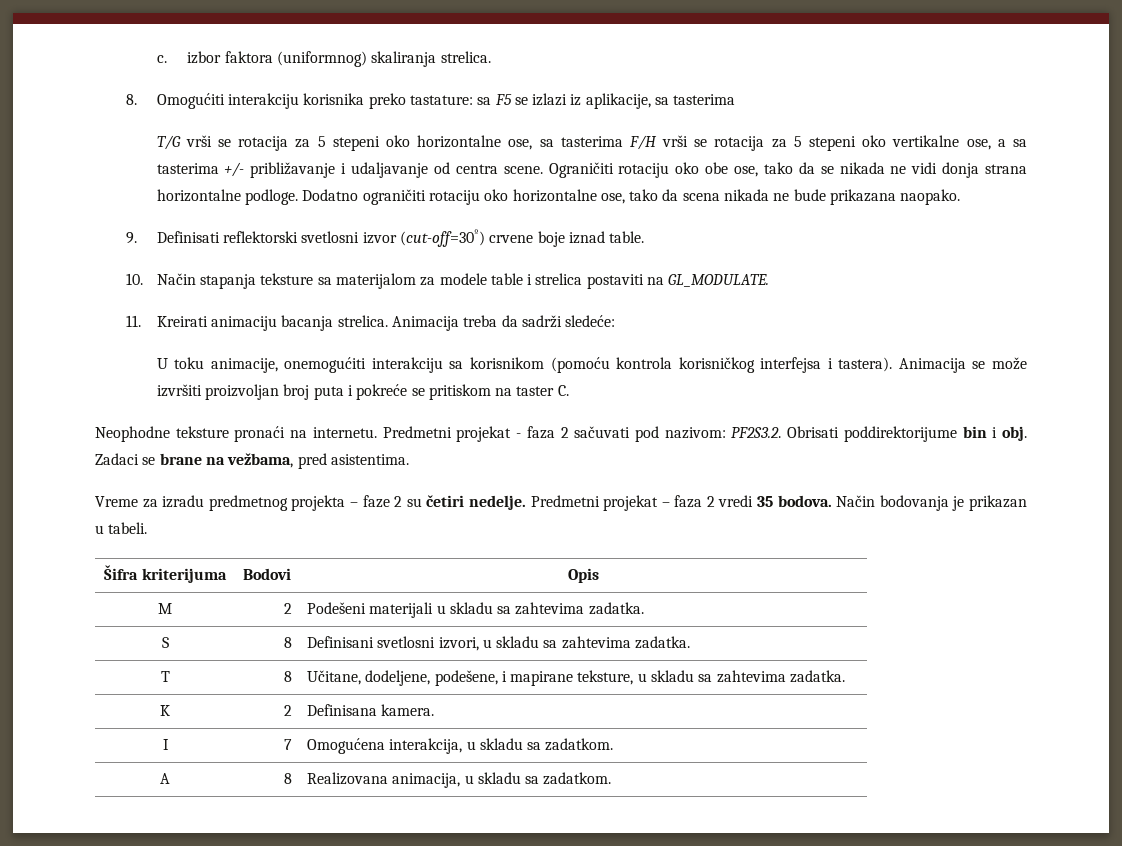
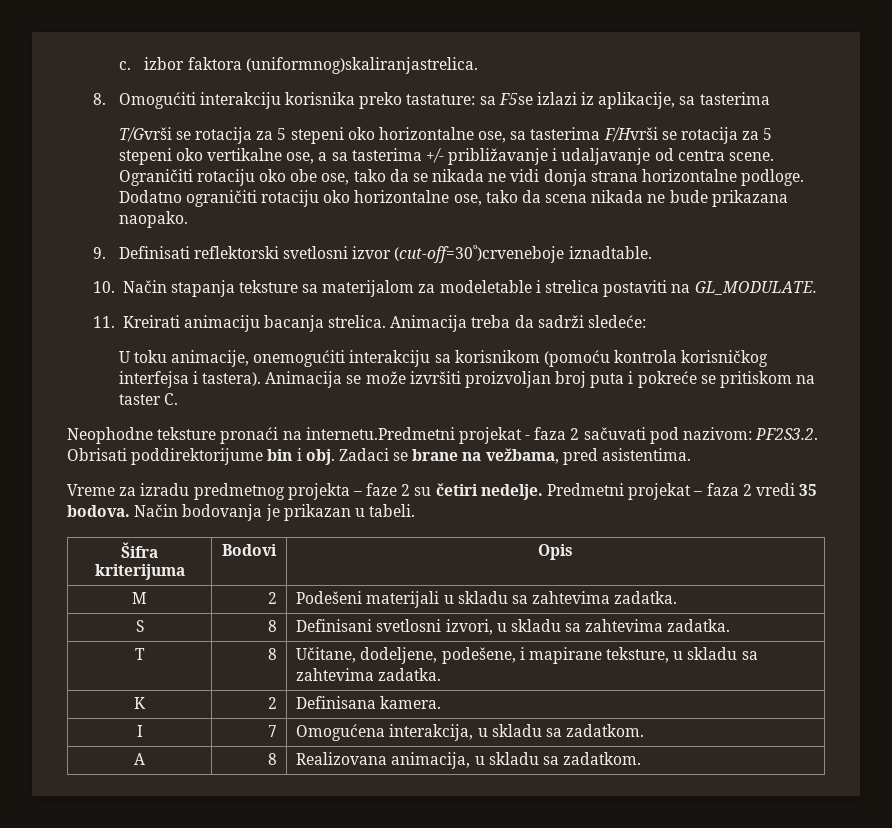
[277,51,491,67] (uniformnog) skaliranja strelica. -> [245,57,478,74] (uniformnog)skaliranjastrelica.
[494,94,528,105] F5 se -> [498,93,533,105] F5se
[156,135,212,150] T/G vrši -> [118,127,172,142] T/Gvrši
[628,135,689,150] F/H vrši -> [603,127,658,142] F/Hvrši
[399,229,645,247] (cut-off=30º) crvene boje iznad table. -> [394,245,652,263] (cut-off=30º)crveneboje iznadtable.
[439,273,523,285] modele table -> [439,280,532,293] modeletable
[312,426,452,438] internetu. Predmetni -> [305,427,455,440] internetu.Predmetni

